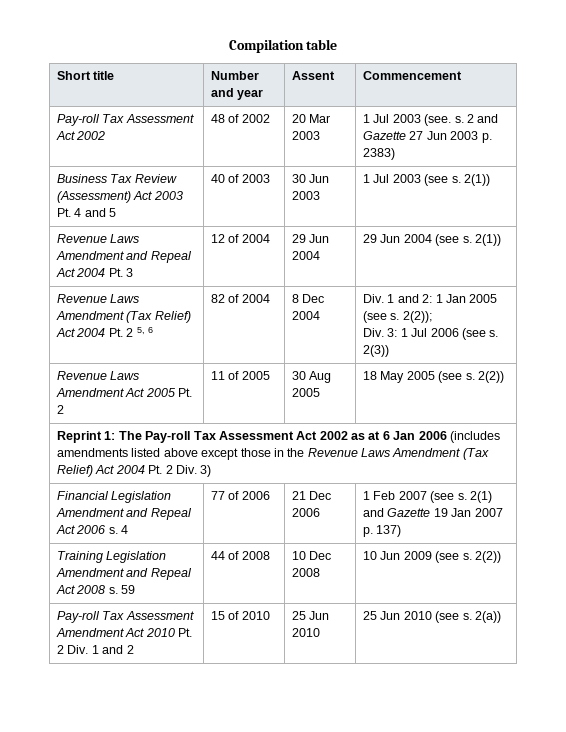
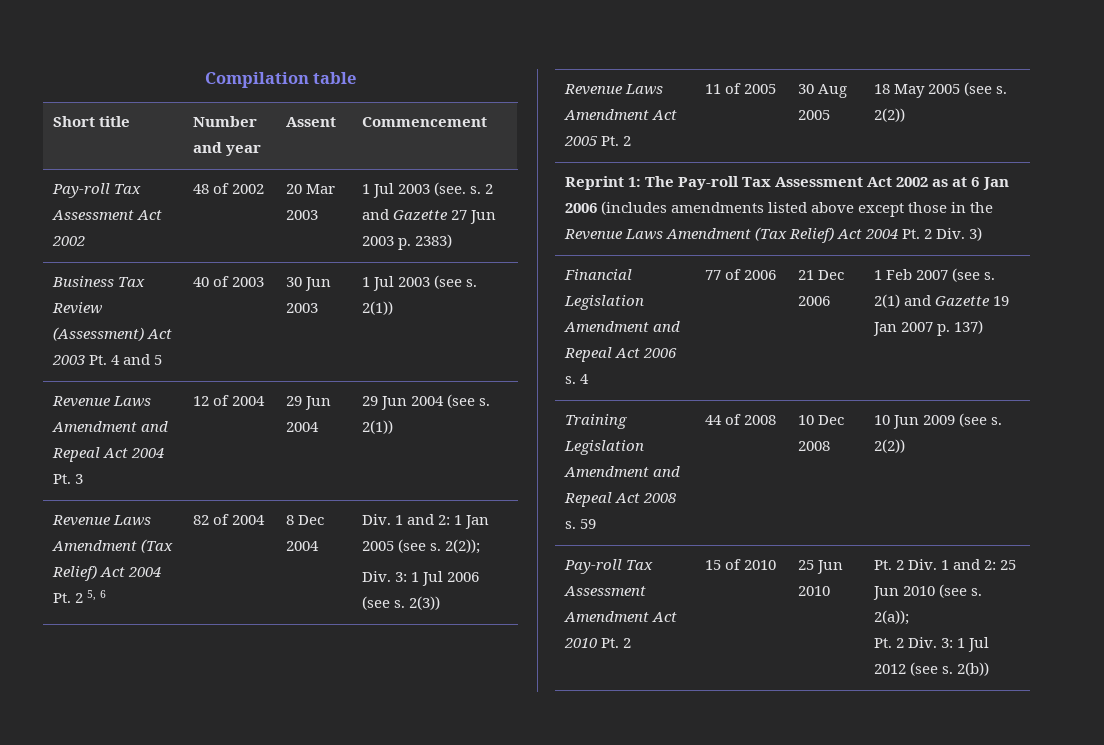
[67,645,134,654] Div. 1 and 2 -> (632, 643) none
(321, 632) none -> [873,559,997,570] Pt. 2 Div. 1 and 2:
[474,611,501,623] 2(a)) -> [873,610,909,625] [873,637,990,652] [873,662,990,676] 2(a)); // Pt. 2 Div. 3: 1 Jul 2012 (see s. 2(b))

